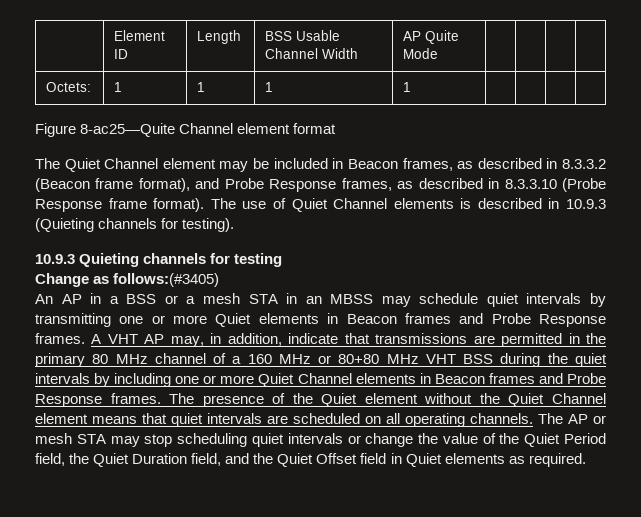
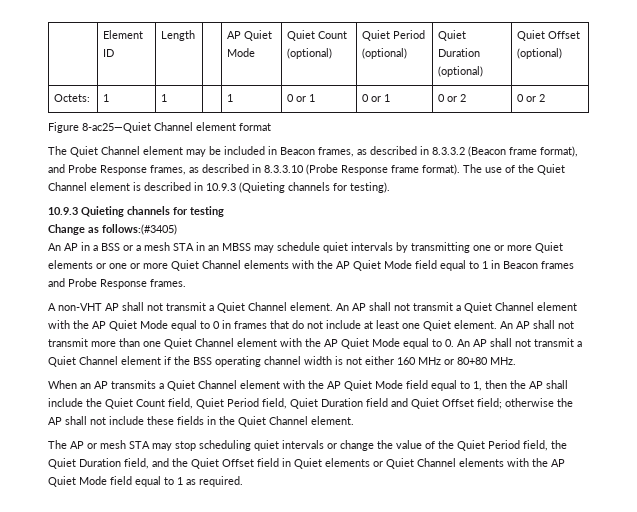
[265,30,341,41] [265,48,359,59] [403,30,460,44] BSS Usable Channel Width | AP Quite -> [227,30,273,41] | AP Quiet
(439, 53) | | | -> [287,30,348,41] [287,48,333,59] [362,30,426,41] [362,48,408,59] [438,30,467,41] [438,48,481,57] [438,66,484,77] [517,30,581,41] [517,48,563,59] Quiet Count (optional) | Quiet Period (optional) | Quiet Duration (optional) | Quiet Offset (optional)
[265,82,274,92] [403,82,412,92] 1 | 1 | | | | -> [227,94,234,102] [287,94,316,102] [362,94,391,102] [438,94,467,102] [517,94,546,102] | 1 | 0 or 1 | 0 or 1 | 0 or 2 | 0 or 2
[80,123,176,137] 8-ac25—Quite -> [82,122,151,133] 8-ac25—Quiet
[291,198,454,212] Quiet Channel elements -> [518,164,565,175] [48,182,130,191] the Quiet Channel element
[327,313,607,327] [35,333,606,347] [35,353,607,367] [35,373,607,387] [35,393,607,407] [35,413,533,427] in Beacon frames and Probe Response frames. A VHT AP may, in addition, indicate that transmissions are permitted in the primary 80 MHz channel of a 160 MHz or 80+80 MHz VHT BSS during the quiet intervals by including one or more Quiet Channel elements in Beacon frames and Probe Response frames. The presence of the Quiet element without the Quiet Channel element means that quiet intervals are scheduled on all operating channels. -> [96,260,574,271] [48,278,186,289] [48,302,577,313] [48,320,574,331] [48,338,582,349] [48,356,516,367] [48,380,568,391] [48,398,573,409] [48,416,354,427] or one or more Quiet Channel elements with the AP Quiet Mode field equal to 1 in Beacon frames and Probe Response frames. // A non-VHT AP shall not transmit a Quiet Channel element. An AP shall not transmit a Quiet Channel element with the AP Quiet Mode equal to 0 in frames that do not include at least one Quiet element. An AP shall not transmit more than one Quiet Channel element with the AP Quiet Mode equal to 0. An AP shall not transmit a Quiet Channel element if the BSS operating channel width is not either 160 MHz or 80+80 MHz. // When an AP transmits a Quiet Channel element with the AP Quiet Mode field equal to 1, then the AP shall include the Quiet Count field, Quiet Period field, Quiet Duration field and Quiet Offset field; otherwise the AP shall not include these fields in the Quiet Channel element. //
(505, 458) none -> [373,458,565,469] [48,476,183,487] or Quiet Channel elements with the AP Quiet Mode field equal to 1

